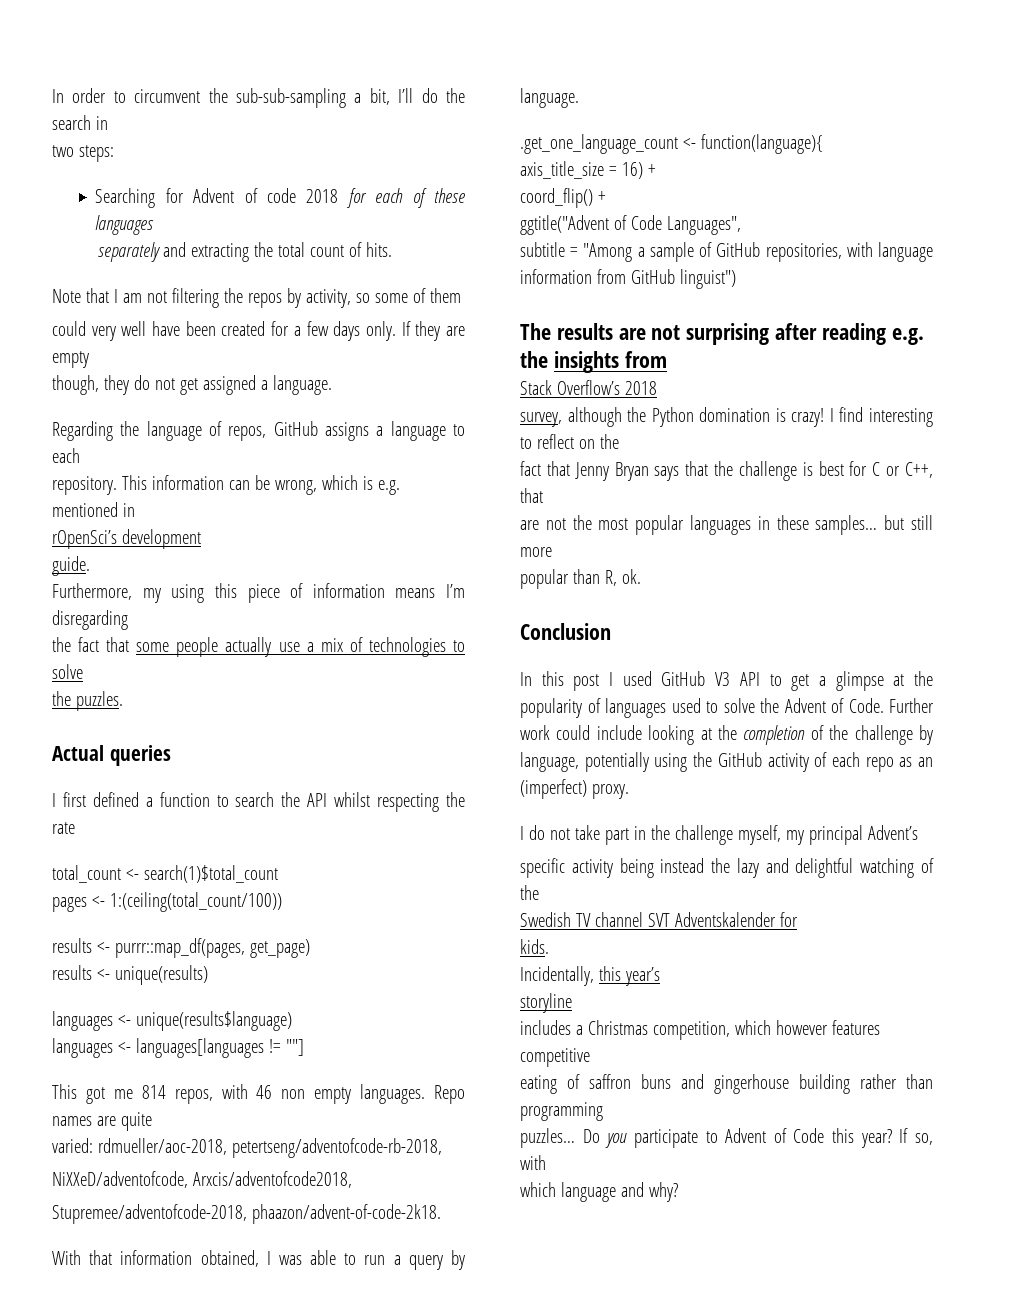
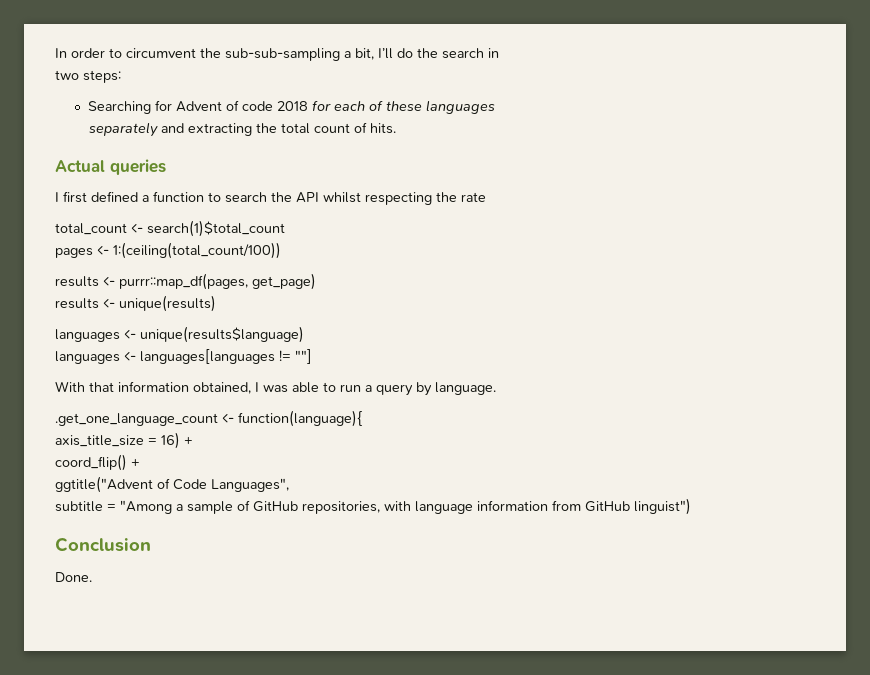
[52,288,461,308] [52,321,466,341] [52,351,89,368] [52,375,332,395] [52,421,465,441] [52,448,80,463] [52,475,400,495] [52,502,135,517] [52,529,201,549] [52,556,90,576] [52,583,465,603] [52,610,128,630] [52,637,465,657] [52,664,83,679] [52,691,123,711] // Note that I am not filtering the repos by activity, so some of them // could very well have been created for a few days only. If they are empty // though, they do not get assigned a language. // Regarding the language of repos, GitHub assigns a language to each // repository. This information can be wrong, which is e.g. mentioned in // rOpenSci’s development // guide. // Furthermore, my using this piece of information means I’m disregarding // the fact that some people actually use a mix of technologies to solve // the puzzles. -> (397, 128) none
[52,1084,465,1104] [52,1112,152,1131] [52,1138,442,1158] [52,1171,352,1188] [52,1204,441,1224] // This got me 814 repos, with 46 non empty languages. Repo names are quite // varied: rdmueller/aoc-2018, petertseng/adventofcode-rb-2018, // NiXXeD/adventofcode, Arxcis/adventofcode2018, // Stupremee/adventofcode-2018, phaazon/advent-of-code-2k18. -> (312, 356) none
[520,323,924,345] [520,351,667,373] [520,380,658,395] [520,407,933,427] [520,434,619,449] [520,461,934,481] [520,488,543,503] [520,515,933,535] [520,547,552,557] [520,569,641,589] [520,623,611,640] [520,671,933,691] [520,698,934,718] [520,725,933,745] [520,752,933,772] [520,779,629,799] [520,825,918,845] [520,858,934,878] [520,885,539,900] [520,912,798,927] [520,939,549,954] [520,966,660,986] [520,993,572,1013] [520,1020,880,1040] [520,1048,590,1067] [520,1074,933,1094] [520,1102,603,1121] [520,1128,933,1148] [520,1155,546,1170] [520,1182,678,1202] The results are not surprising after reading e.g. the insights from // Stack Overflow’s 2018 // survey, although the Python domination is crazy! I find interesting to reflect on the // fact that Jenny Bryan says that the challenge is best for C or C++, that // are not the most popular languages in these samples… but still more // popular than R, ok. // Conclusion // In this post I used GitHub V3 API to get a glimpse at the popularity of languages used to solve the Advent of Code. Further work could include looking at the completion of the challenge by language, potentially using the GitHub activity of each repo as an (imperfect) proxy. // I do not take part in the challenge myself, my principal Advent’s // specific activity being instead the lazy and delightful watching of the // Swedish TV channel SVT Adventskalender for // kids. // Incidentally, this year’s // storyline // includes a Christmas competition, which however features competitive // eating of saffron buns and gingerhouse building rather than programming // puzzles… Do you participate to Advent of Code this year? If so, with // which language and why? -> [55,537,151,552] [55,572,92,582] Conclusion // Done.

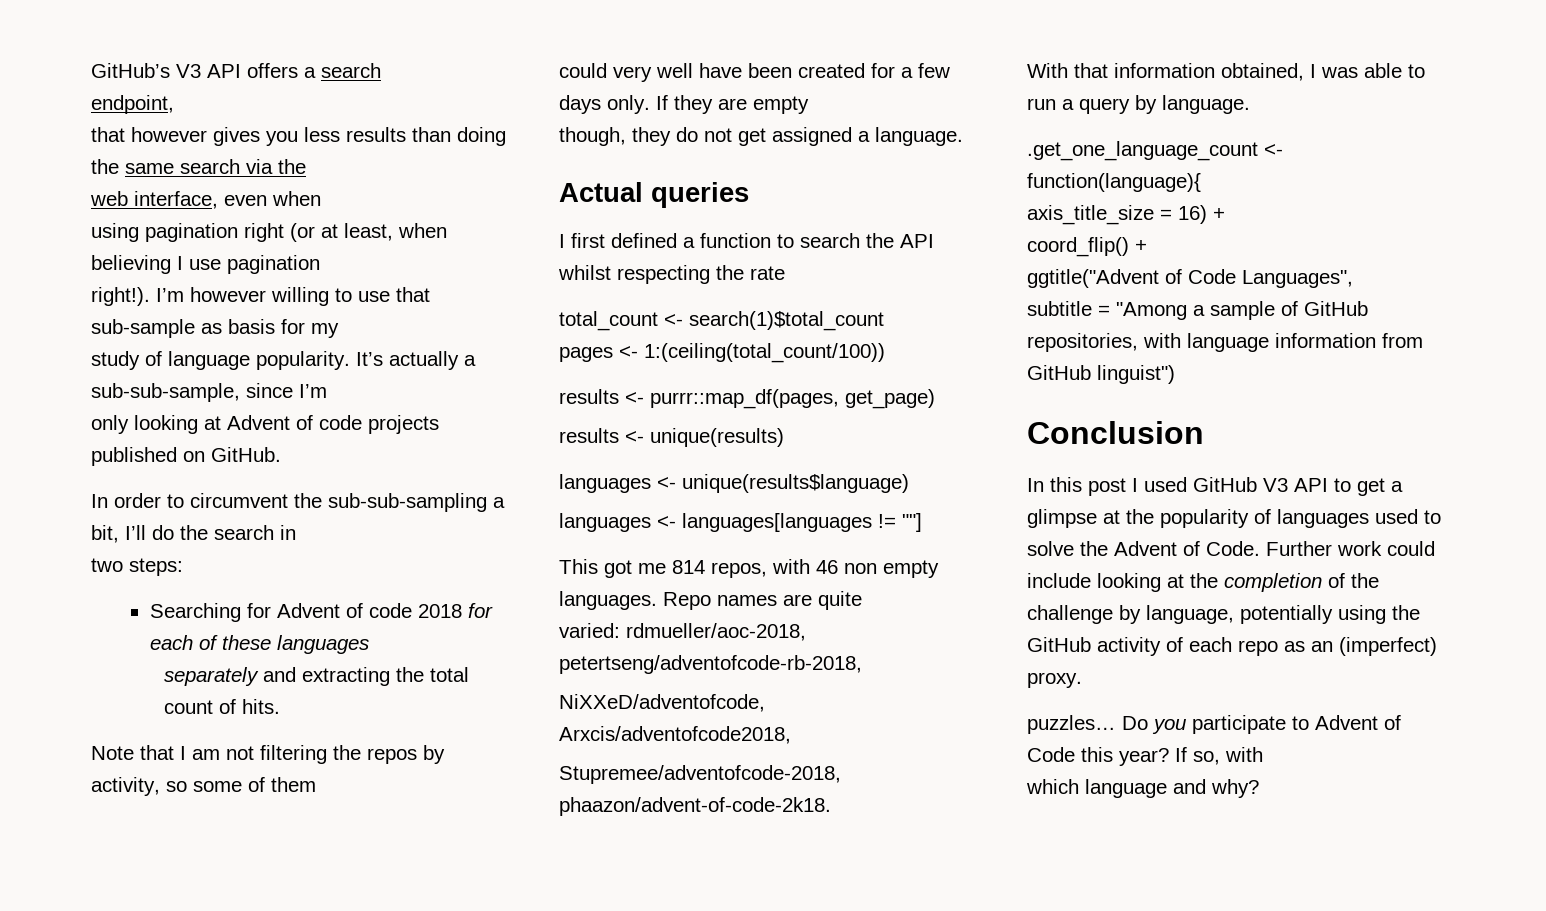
(55, 53) none -> [91,63,381,78] [91,95,174,114] [91,127,506,146] [91,159,306,174] [90,191,321,209] [91,223,447,242] [91,255,320,274] [91,287,430,306] [91,319,339,338] [91,351,476,370] [91,383,327,402] [91,415,439,434] [91,447,281,466] GitHub’s V3 API offers a search // endpoint, // that however gives you less results than doing the same search via the // web interface, even when // using pagination right (or at least, when believing I use pagination // right!). I’m however willing to use that sub-sample as basis for my // study of language popularity. It’s actually a sub-sub-sample, since I’m // only looking at Advent of code projects published on GitHub. //
(397, 128) none -> [91,745,445,764] [91,777,316,796] [559,63,950,82] [559,95,809,114] [559,127,963,146] // Note that I am not filtering the repos by activity, so some of them // could very well have been created for a few days only. If they are empty // though, they do not get assigned a language.
(312, 356) none -> [559,559,939,578] [559,591,862,610] [559,623,806,641] [559,655,862,674] [559,694,765,712] [559,726,791,744] [559,765,841,784] [559,797,831,816] // This got me 814 repos, with 46 non empty languages. Repo names are quite // varied: rdmueller/aoc-2018, petertseng/adventofcode-rb-2018, // NiXXeD/adventofcode, Arxcis/adventofcode2018, // Stupremee/adventofcode-2018, phaazon/advent-of-code-2k18.
[55,572,92,582] Done. -> [1027,477,1403,496] [1027,509,1441,528] [1027,541,1435,556] [1027,573,1379,592] [1027,605,1420,624] [1027,637,1437,656] [1027,672,1082,688] [1027,715,1401,734] [1027,747,1263,766] [1026,779,1259,798] In this post I used GitHub V3 API to get a glimpse at the popularity of languages used to solve the Advent of Code. Further work could include looking at the completion of the challenge by language, potentially using the GitHub activity of each repo as an (imperfect) proxy. // puzzles… Do you participate to Advent of Code this year? If so, with // which language and why?

